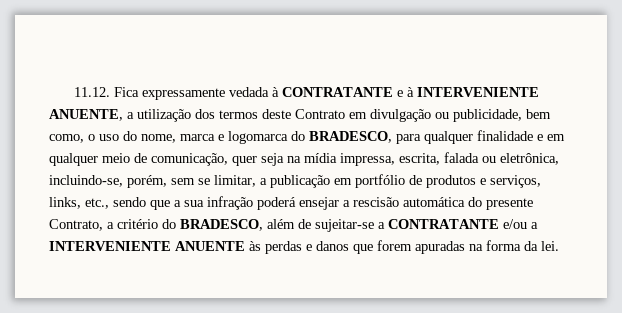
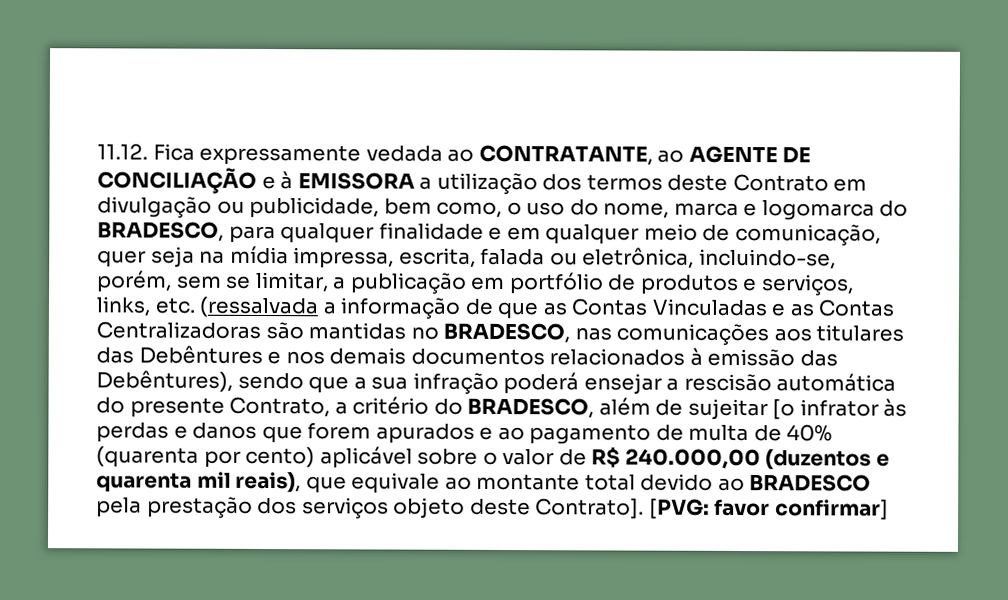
[272,87,540,97] [49,109,123,121] à CONTRATANTE e à INTERVENIENTE ANUENTE, -> [447,144,812,166] [97,167,415,194] ao CONTRATANTE, ao AGENTE DE CONCILIAÇÃO e à EMISSORA
[85,198,109,209] etc., -> [154,296,896,320] [96,321,905,346] [96,345,838,367] [96,370,233,392] etc. (ressalvada a informação de que as Contas Vinculadas e as Contas Centralizadoras são mantidas no BRADESCO, nas comunicações aos titulares das Debêntures e nos demais documentos relacionados à emissão das Debêntures),
[315,219,538,232] [49,241,245,251] sujeitar-se a CONTRATANTE e/ou a INTERVENIENTE ANUENTE -> [687,398,879,421] sujeitar [o infrator
[415,240,559,254] apuradas na forma da lei. -> [375,423,833,445] [96,446,890,470] [96,471,872,494] [96,496,889,520] apurados e ao pagamento de multa de 40% (quarenta por cento) aplicável sobre o valor de R$ 240.000,00 (duzentos e quarenta mil reais), que equivale ao montante total devido ao BRADESCO pela prestação dos serviços objeto deste Contrato]. [PVG: favor confirmar]

